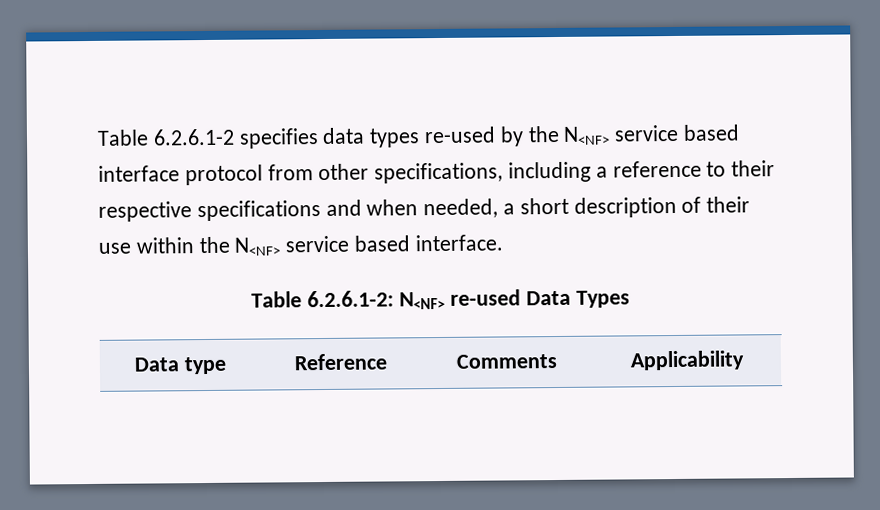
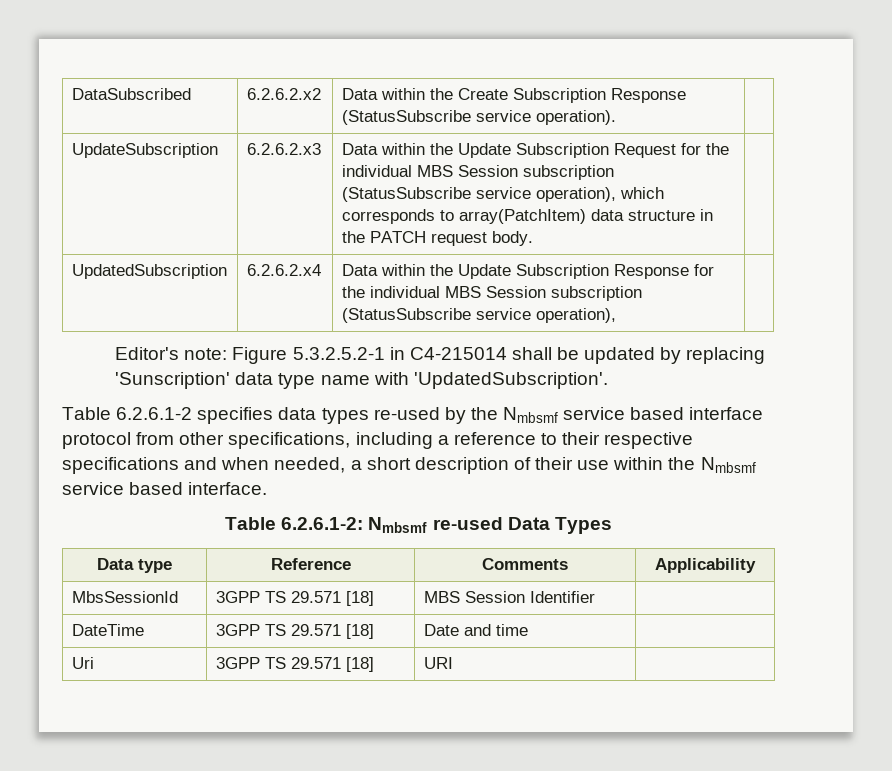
(97, 137) none -> [71,88,191,100] [246,88,321,100] [341,88,686,103] [341,110,616,125] [71,143,218,158] [246,143,321,155] [341,143,729,158] [341,165,614,180] [341,187,664,202] [341,209,713,224] [341,231,533,246] [71,264,227,279] [246,264,321,276] [341,264,714,279] [341,286,642,301] [341,308,616,323] [115,347,766,364] [115,372,608,389] DataSubscribed | 6.2.6.2.x2 | Data within the Create Subscription Response (StatusSubscribe service operation). | // UpdateSubscription | 6.2.6.2.x3 | Data within the Update Subscription Request for the individual MBS Session subscription (StatusSubscribe service operation), which corresponds to array(PatchItem) data structure in the PATCH request body. | // UpdatedSubscription | 6.2.6.2.x4 | Data within the Update Subscription Response for the individual MBS Session subscription (StatusSubscribe service operation), | // Editor's note: Figure 5.3.2.5.2-1 in C4-215014 shall be updated by replacing 'Sunscription' data type name with 'UpdatedSubscription'. //
[563,126,611,145] N<NF> -> [503,407,559,423] Nmbsmf
[234,237,281,256] N<NF> -> [700,457,756,473] Nmbsmf
[399,291,446,310] N<NF> -> [368,517,428,533] Nmbsmf
(744, 360) none -> [71,591,178,603] [215,591,374,606] [423,591,595,603] [71,624,144,636] [215,624,374,639] [423,624,528,636] [71,657,94,669] [215,657,374,672] [423,657,453,669] // MbsSessionId | 3GPP TS 29.571 [18] | MBS Session Identifier | // DateTime | 3GPP TS 29.571 [18] | Date and time | // Uri | 3GPP TS 29.571 [18] | URI |

